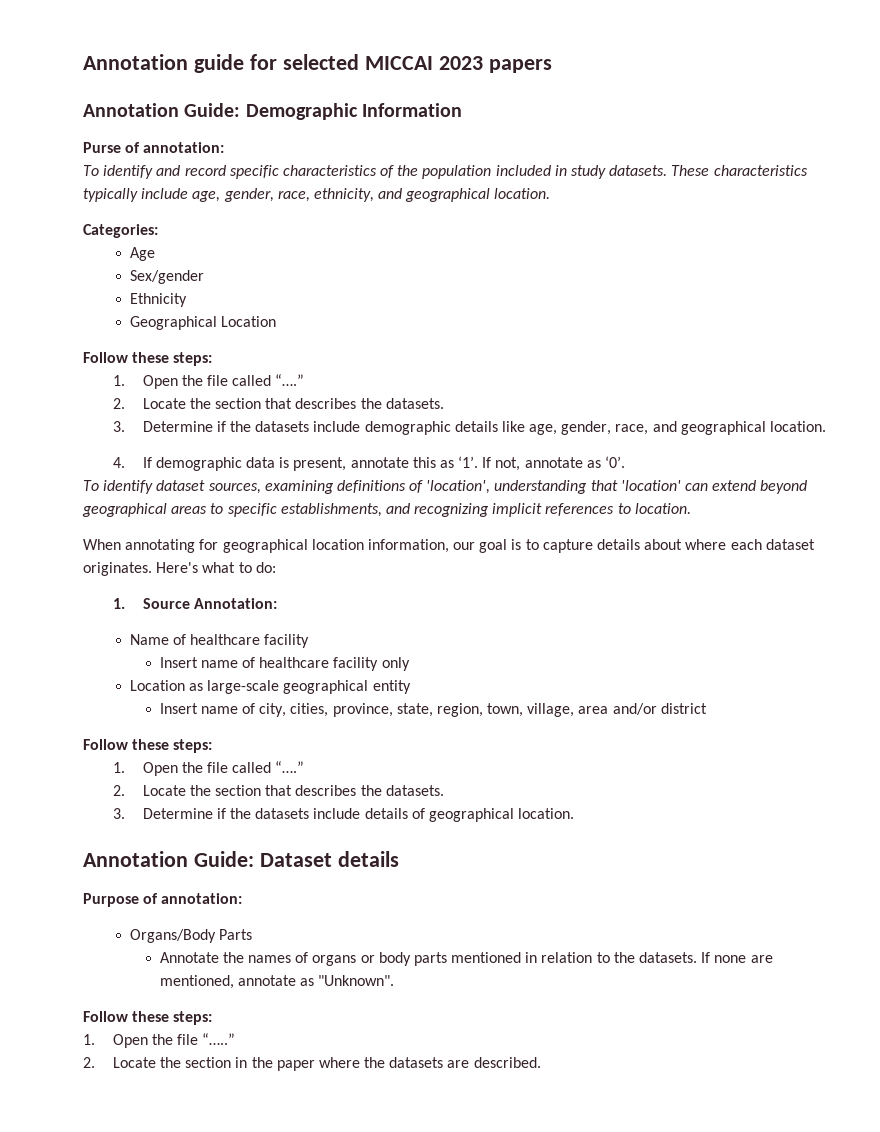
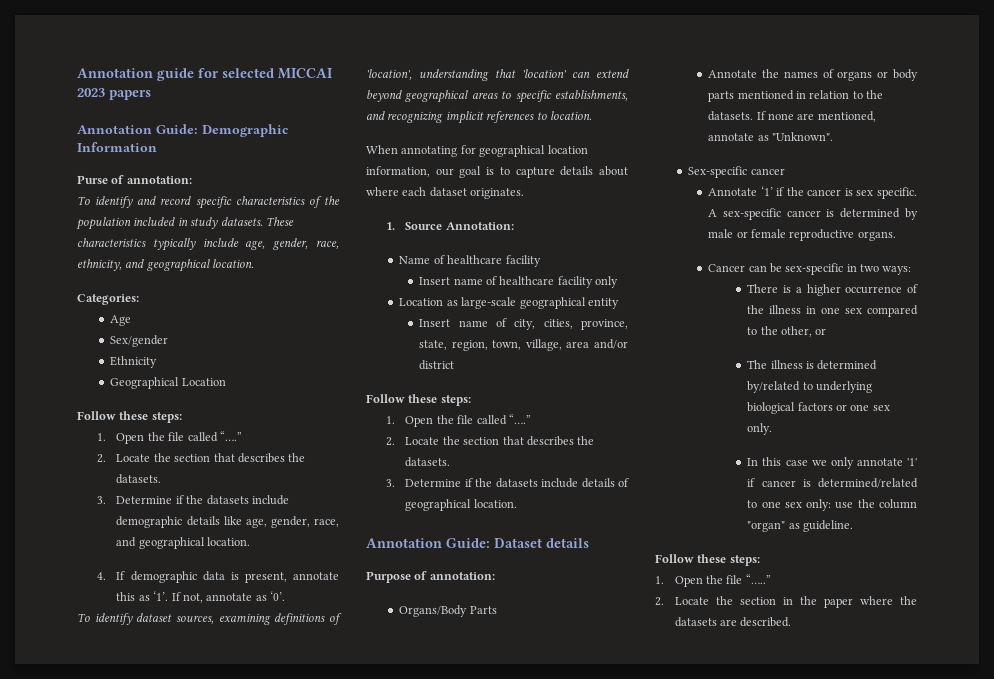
[156,562,276,573] Here's what to do: -> (525, 193) none
(395, 980) none -> [688,166,785,178] [708,186,917,199] [708,208,918,220] [708,229,896,241] [708,263,912,275] [747,284,918,296] [747,305,918,317] [747,326,827,337] [747,360,878,370] [747,381,873,393] [747,402,890,414] [747,423,773,435] [747,457,917,469] [747,478,918,488] [747,499,917,511] [747,520,854,532] // Sex-specific cancer // Annotate ‘1’ if the cancer is sex specific. A sex-specific cancer is determined by male or female reproductive organs. // Cancer can be sex-specific in two ways: // There is a higher occurrence of the illness in one sex compared to the other, or // The illness is determined by/related to underlying biological factors or one sex only. // In this case we only annotate '1' if cancer is determined/related to one sex only: use the column "organ" as guideline.

